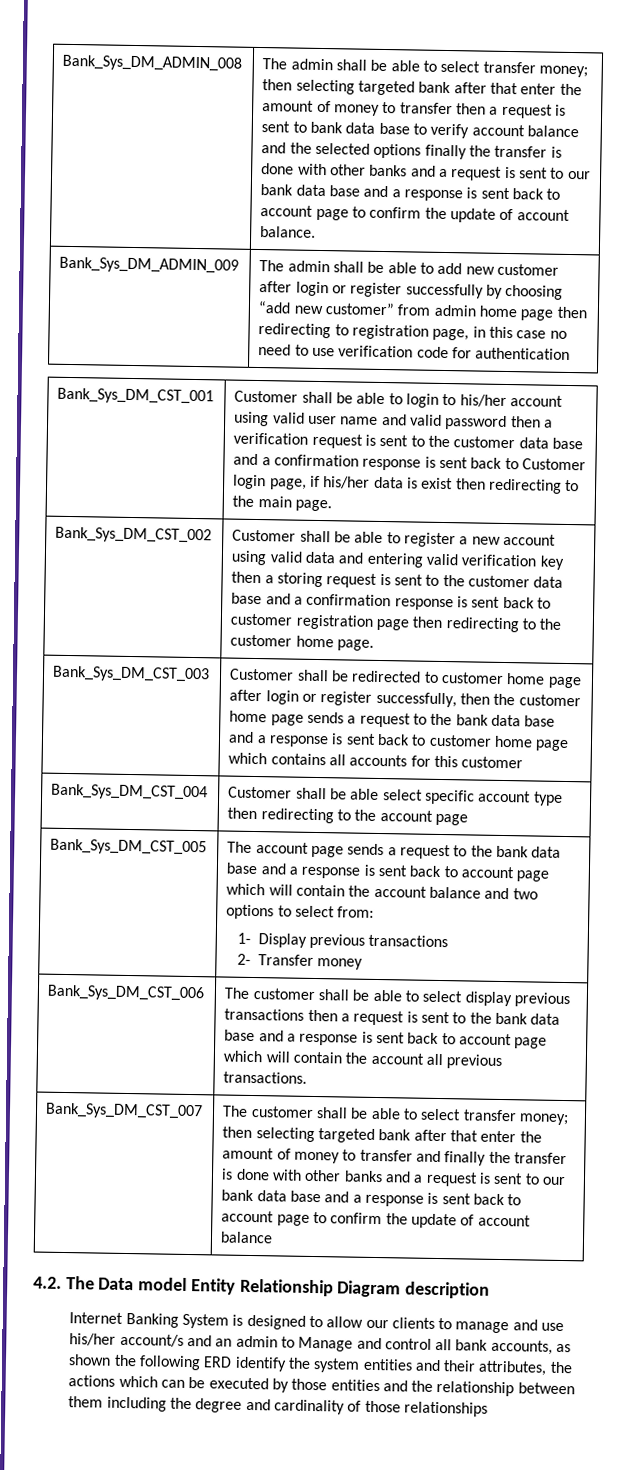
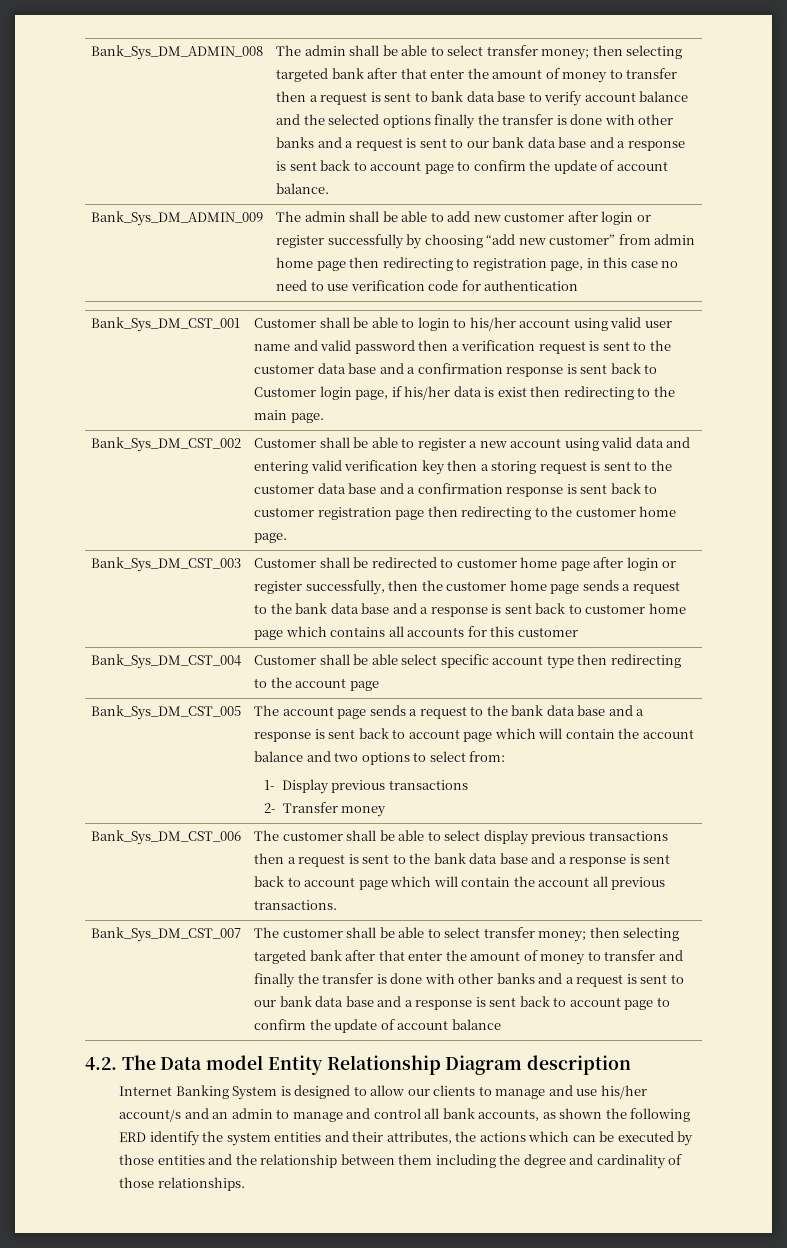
[298,1336,354,1352] Manage -> [292,1112,343,1122] manage
[403,1401,488,1417] relationships -> [157,1177,245,1191] relationships.

